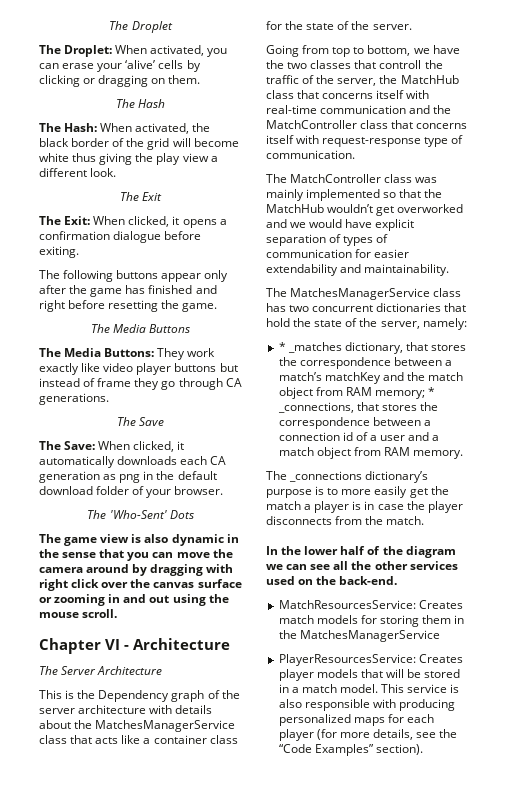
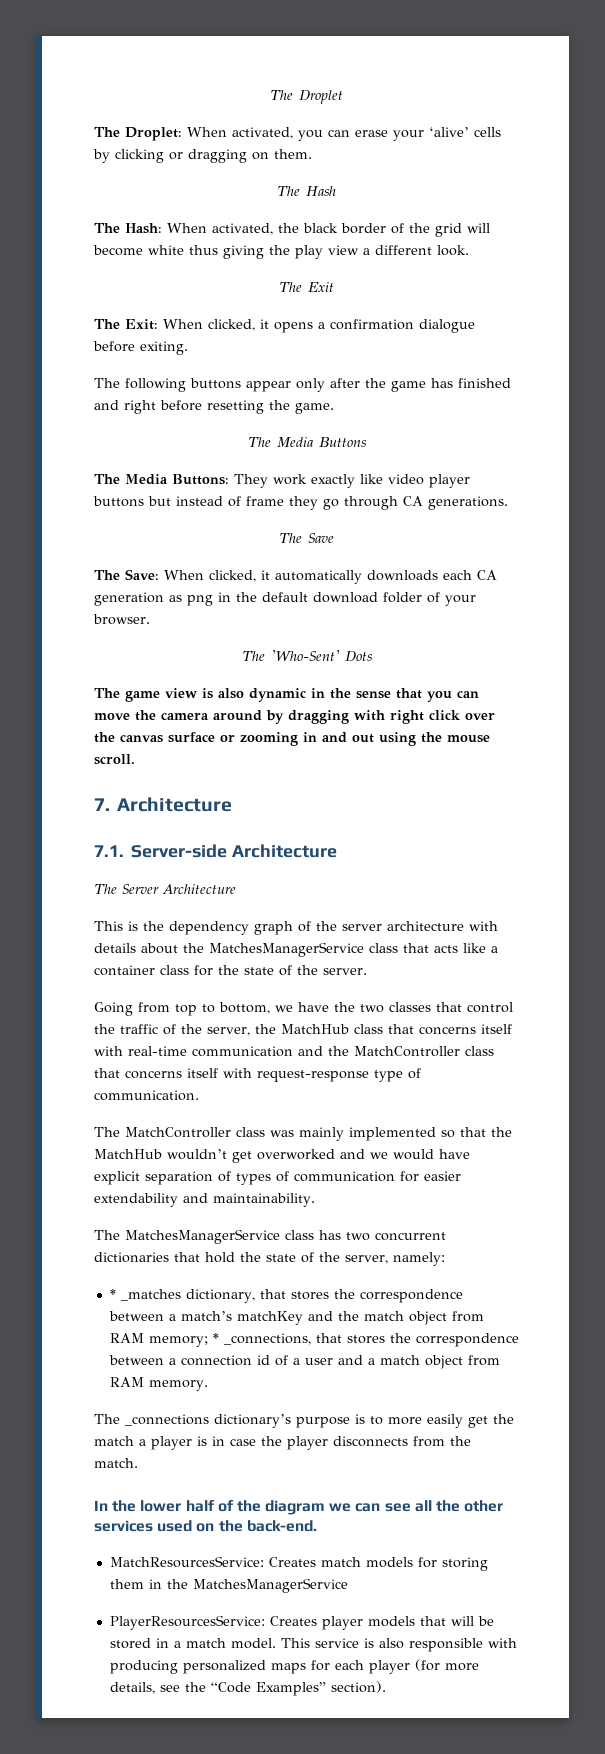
[39,638,129,654] Chapter VI - -> [94,797,233,812] [94,844,228,858] 7. Architecture // 7.1. Server-side
[98,690,170,702] Dependency -> [169,921,249,935] dependency
[379,60,422,69] controll -> [467,1002,513,1013] control

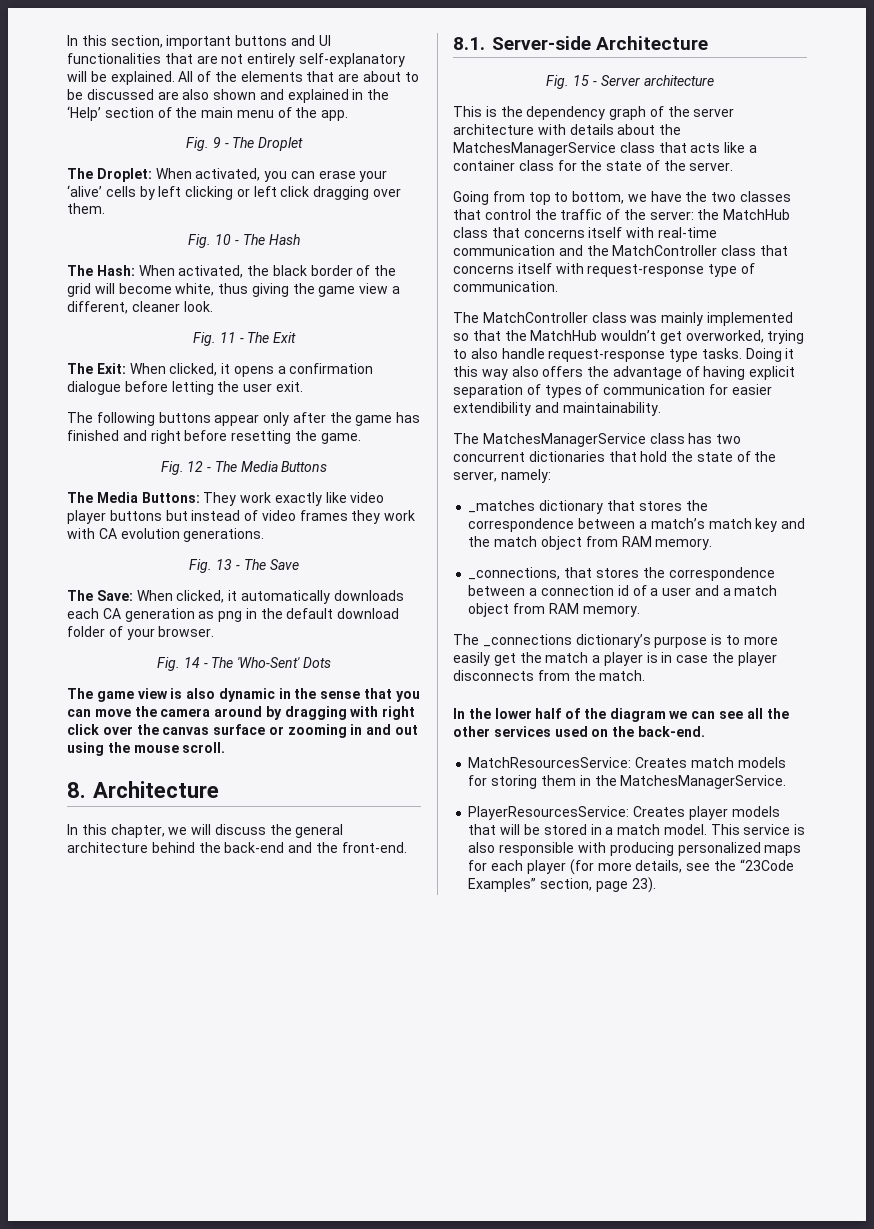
(270, 95) none -> [67,35,331,49] [67,53,405,67] [67,71,419,85] [67,89,390,103] [67,106,349,121] [185,137,229,151] In this section, important buttons and UI functionalities that are not entirely self-explanatory will be explained. All of the elements that are about to be discussed are also shown and explained in the ‘Help’ section of the main menu of the app. // Fig. 9 -
(110, 156) none -> [158,186,182,197] left
[188,149,312,163] dragging on them. // -> [253,186,402,200] [67,203,105,214] [188,234,239,248] left click dragging over them. // Fig. 10 -
[148,245,184,255] white -> [175,283,215,296] white,
[295,245,323,259] play -> [318,286,356,297] game
[375,245,432,255] different -> [67,301,180,314] different, cleaner
(469, 250) none -> [192,332,244,346] Fig. 11 -
[140,341,188,355] exiting. -> [171,381,303,395] letting the user exit.
(334, 408) none -> [160,461,212,475] Fig. 12 -
[246,496,508,510] frame they go through CA generations. // -> [261,510,416,524] [67,528,265,542] [189,559,240,573] video frames they work with CA evolution generations. // Fig. 13 -
(150, 619) none -> [157,657,208,671] Fig. 14 -
[94,797,233,812] [94,844,338,858] [94,884,236,894] 7. Architecture // 7.1. Server-side Architecture // The Server Architecture -> [67,781,219,798] [67,824,344,838] [67,842,407,853] [453,36,709,50] [546,75,714,89] 8. Architecture // In this chapter, we will discuss the general architecture behind the back-end and the front-end. // 8.1. Server-side Architecture // Fig. 15 - Server architecture
[207,1027,250,1036] server, -> [649,211,694,220] server:
[257,1149,470,1160] overworked and we would have -> [685,330,805,344] [453,348,795,362] [453,366,746,380] overworked, trying to also handle request-response type tasks. Doing it this way also offers the advantage of having
[94,1193,178,1207] extendability -> [453,402,531,416] extendibility
[109,1289,255,1303] * _matches dictionary, -> [468,500,604,514] _matches dictionary
[236,1311,303,1325] matchKey -> [708,518,778,532] match key
[148,1333,219,1347] memory; * -> [655,538,713,550] memory. //
[192,1578,348,1593] MatchesManagerService -> [620,775,787,789] MatchesManagerService.
[210,1681,386,1696] “Code Examples” section). -> [739,859,794,871] [468,877,656,893] “23Code Examples” section, page 23).

